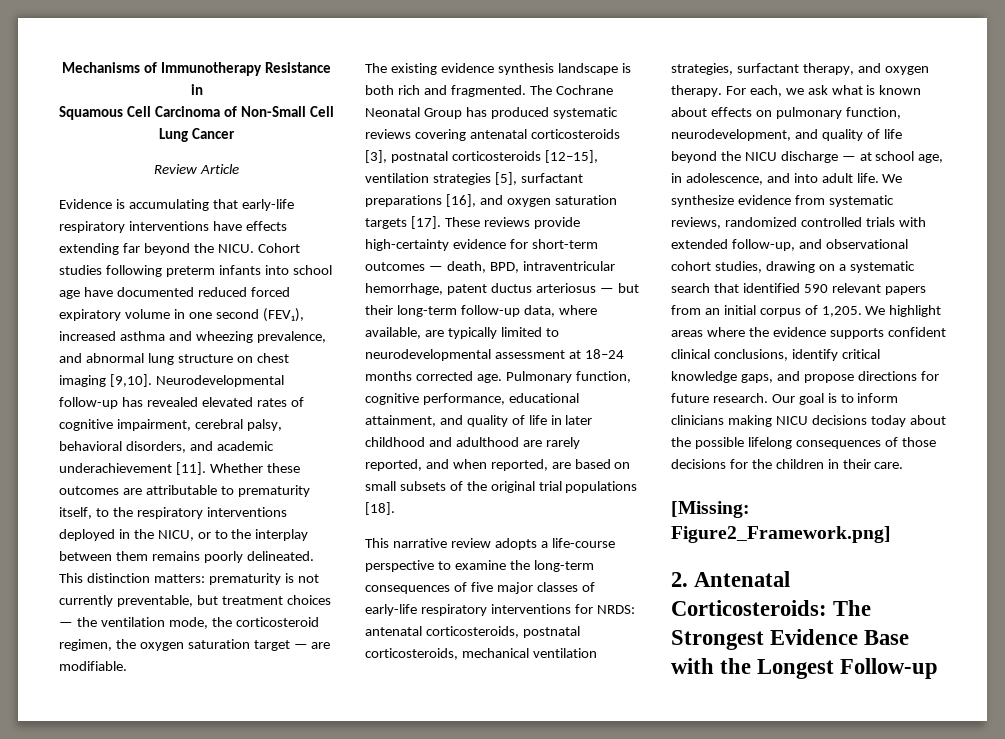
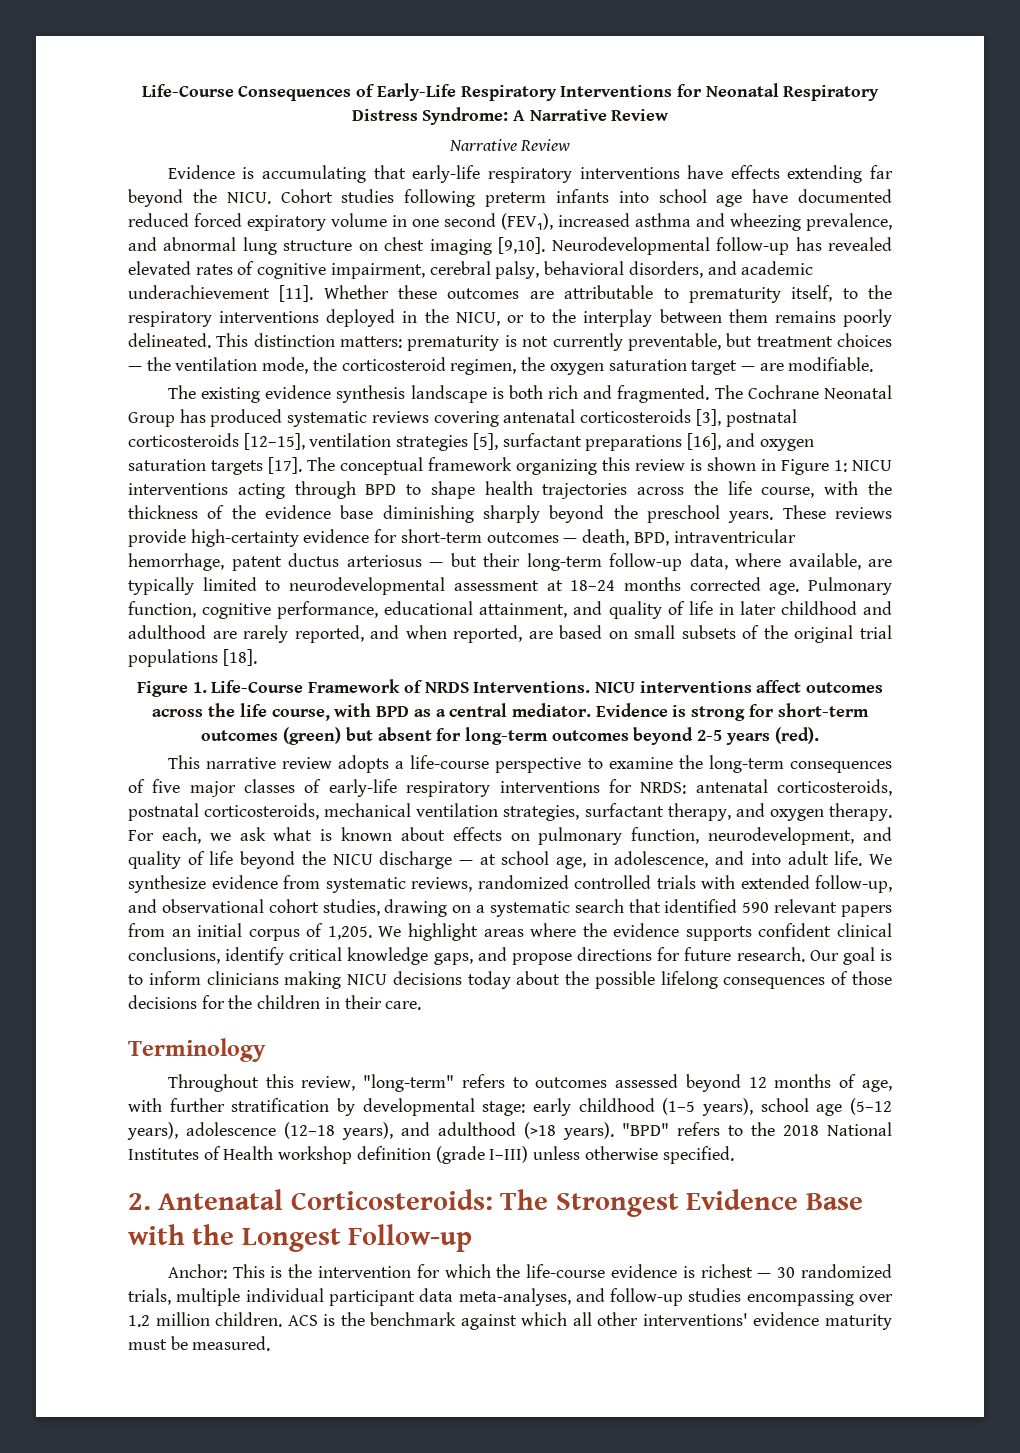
[62,62,331,76] [190,84,203,95] [59,106,334,120] [159,128,235,142] [154,164,239,174] Mechanisms of Immunotherapy Resistance in // Squamous Cell Carcinoma of Non-Small Cell Lung Cancer // Review Article -> [141,83,880,101] [351,107,669,125] [448,139,571,151] Life-Course Consequences of Early-Life Respiratory Interventions for Neonatal Respiratory Distress Syndrome: A Narrative Review // Narrative Review
(441, 222) none -> [307,457,892,475] [128,481,892,499] [128,505,774,523] The conceptual framework organizing this review is shown in Figure 1: NICU interventions acting through BPD to shape health trajectories across the life course, with the thickness of the evidence base diminishing sharply beyond the preschool years.
(395, 508) none -> [136,679,884,697] [152,703,869,721] [201,727,819,745] // Figure 1. Life-Course Framework of NRDS Interventions. NICU interventions affect outcomes across the life course, with BPD as a central mediator. Evidence is strong for short-term outcomes (green) but absent for long-term outcomes beyond 2-5 years (red).
[671,501,750,518] [671,526,891,543] [Missing: Figure2_Framework.png] -> [128,1038,266,1062] [167,1074,892,1092] [128,1098,892,1116] [127,1122,892,1140] [128,1146,734,1164] Terminology // Throughout this review, "long-term" refers to outcomes assessed beyond 12 months of age, with further stratification by developmental stage: early childhood (1–5 years), school age (5–12 years), adolescence (12–18 years), and adulthood (>18 years). "BPD" refers to the 2018 National Institutes of Health workshop definition (grade I–III) unless otherwise specified.
(939, 668) none -> [167,1264,892,1279] [128,1288,893,1306] [128,1312,893,1330] [128,1336,271,1351] // Anchor: This is the intervention for which the life-course evidence is richest — 30 randomized trials, multiple individual participant data meta-analyses, and follow-up studies encompassing over 1.2 million children. ACS is the benchmark against which all other interventions' evidence maturity must be measured.

